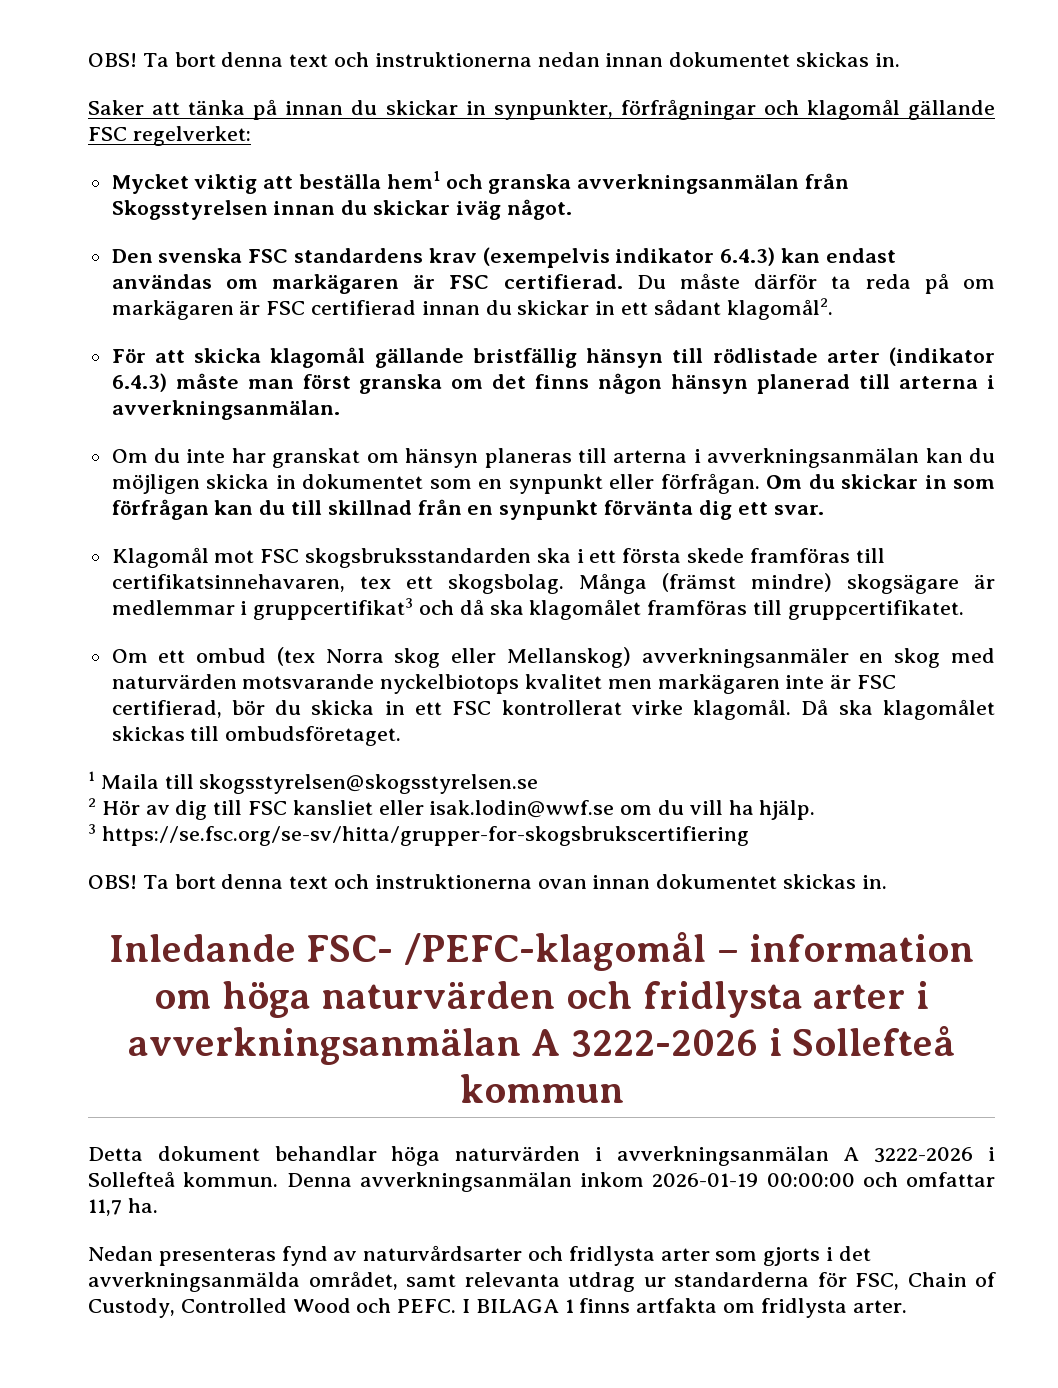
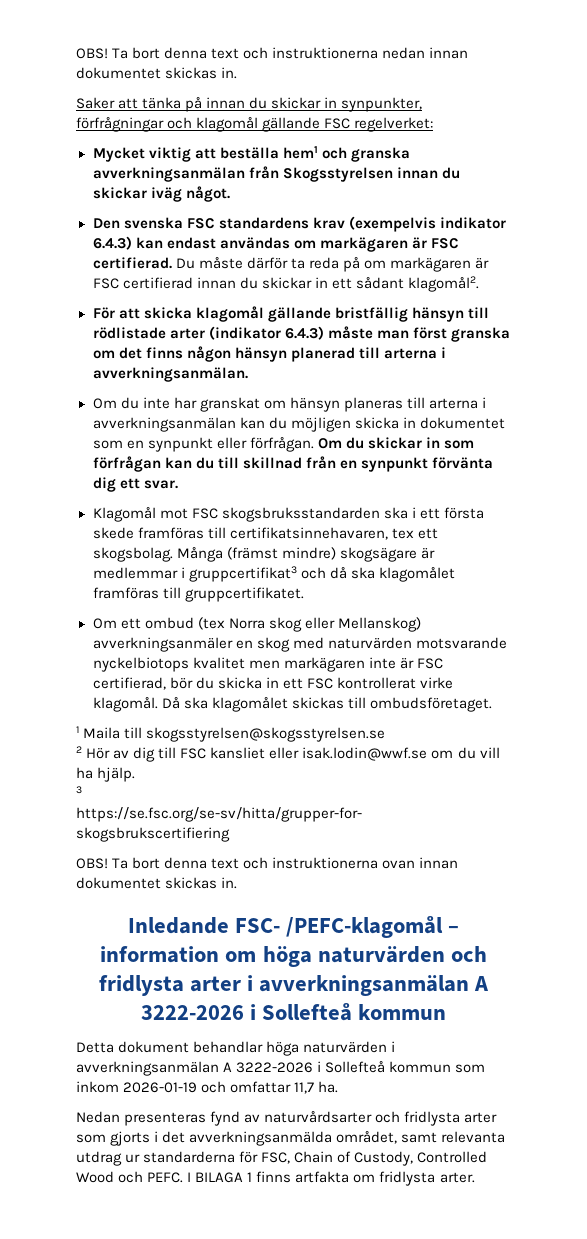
[183,1172,572,1192] kommun. Denna avverkningsanmälan -> [389,1061,486,1073] kommun som
[766,1173,855,1187] 00:00:00 -> (198, 1087) none

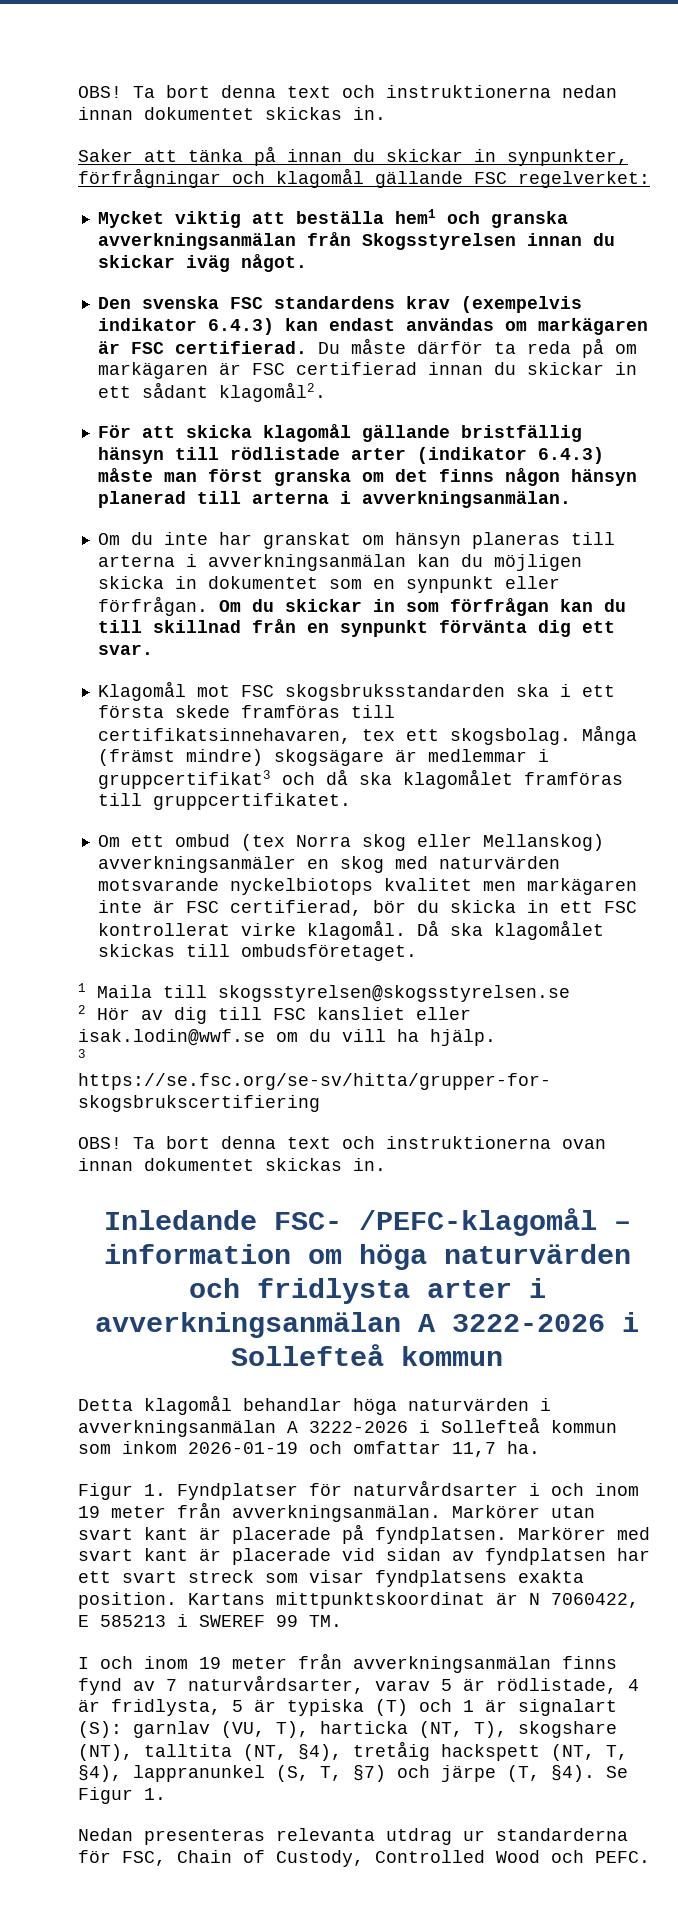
[118,1041,190,1053] dokument -> [144,1395,232,1415] klagomål
[76,1110,498,1126] [76,1130,438,1146] Nedan presenteras fynd av naturvårdsarter och fridlysta arter som gjorts i det avverkningsanmälda området, samt -> [78,1480,639,1500] [78,1502,595,1522] [78,1524,650,1544] [78,1548,650,1565] [78,1570,584,1587] [78,1592,639,1609] [78,1614,342,1627] [78,1653,617,1673] [78,1675,639,1695] [78,1699,617,1716] [78,1721,617,1738] [78,1741,628,1761] [78,1765,628,1782] [78,1787,166,1804] [78,1828,265,1845] Figur 1. Fyndplatser för naturvårdsarter i och inom 19 meter från avverkningsanmälan. Markörer utan svart kant är placerade på fyndplatsen. Markörer med svart kant är placerade vid sidan av fyndplatsen har ett svart streck som visar fyndplatsens exakta position. Kartans mittpunktskoordinat är N 7060422, E 585213 i SWEREF 99 TM. // I och inom 19 meter från avverkningsanmälan finns fynd av 7 naturvårdsarter, varav 5 är rödlistade, 4 är fridlysta, 5 är typiska (T) och 1 är signalart (S): garnlav (VU, T), harticka (NT, T), skogshare (NT), talltita (NT, §4), tretåig hackspett (NT, T, §4), lappranunkel (S, T, §7) och järpe (T, §4). Se Figur 1. // Nedan presenteras
[187,1171,475,1186] I BILAGA 1 finns artfakta om fridlysta arter. -> (650, 1857) none

